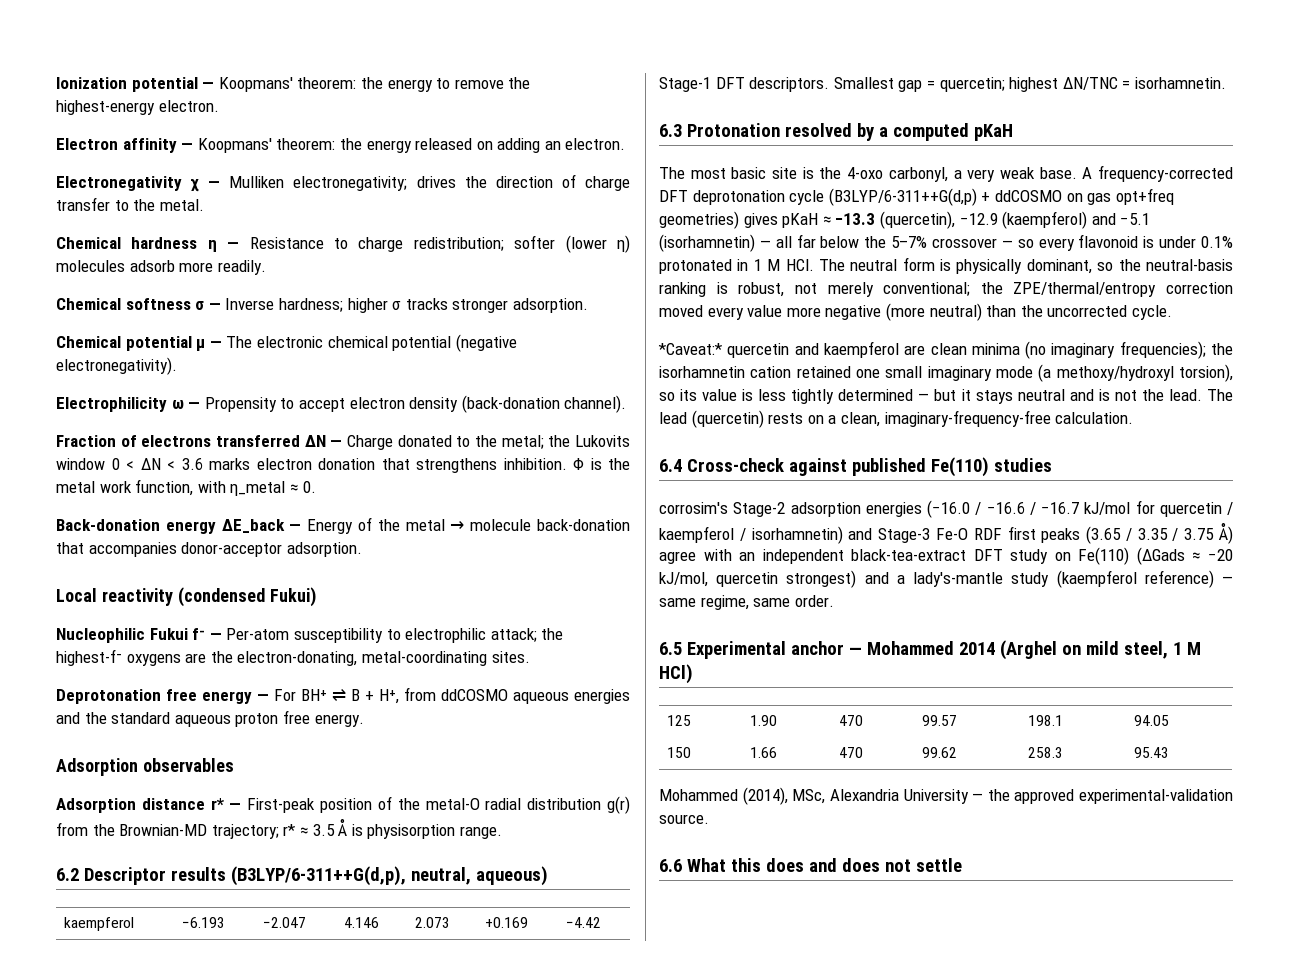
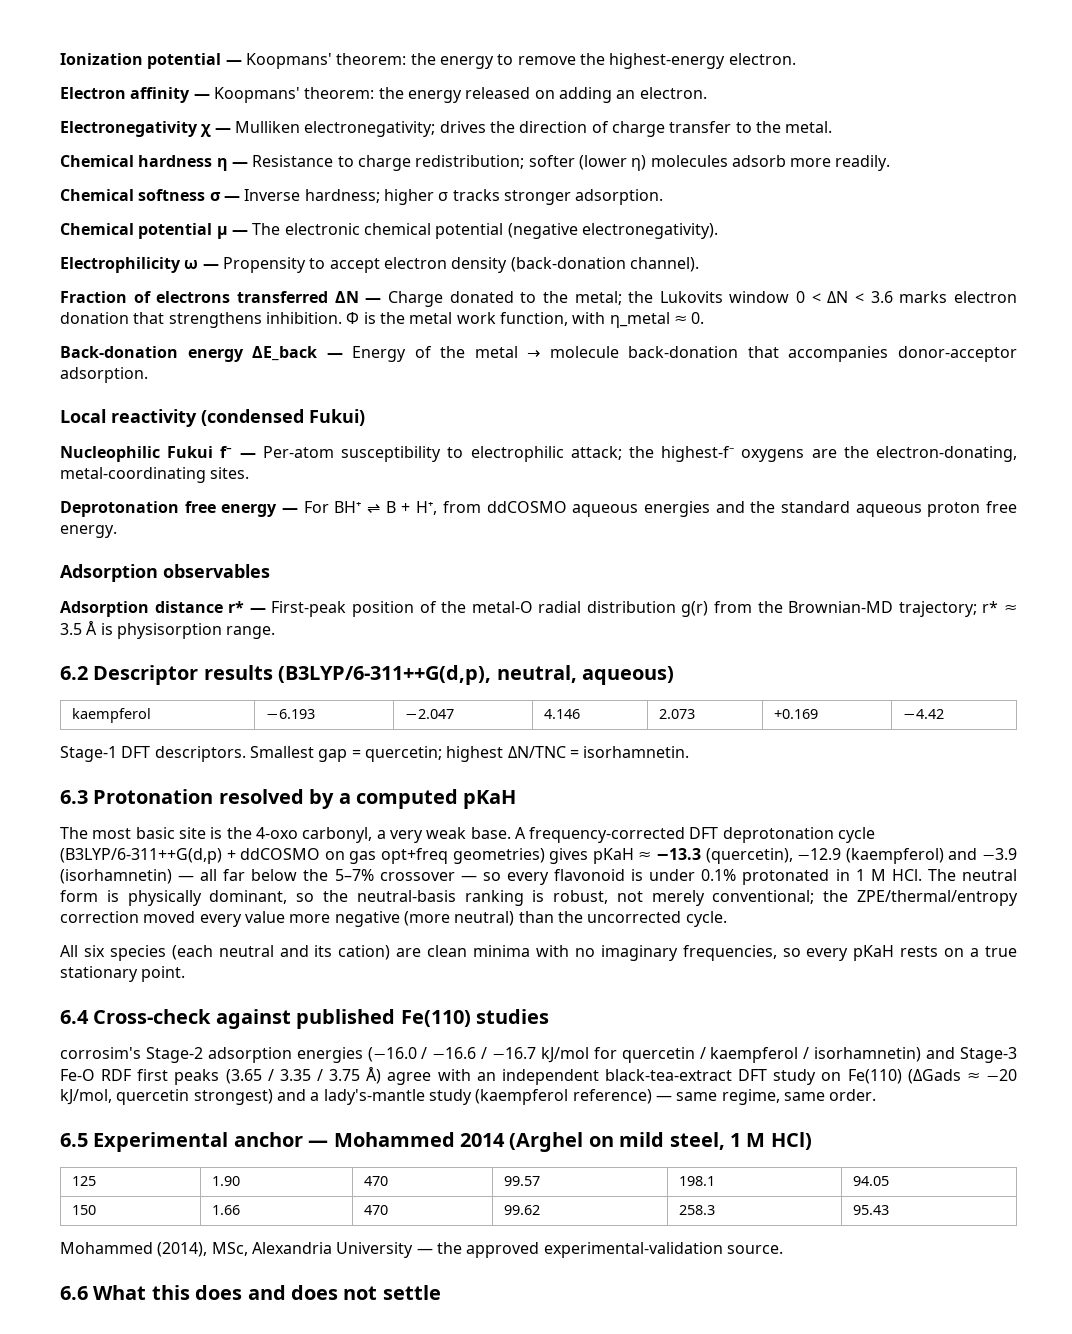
[1120,213,1151,225] −5.1 -> [982,848,1018,860] −3.9
[658,341,1233,359] [659,364,1233,382] [659,389,1233,404] [659,410,1134,428] *Caveat:* quercetin and kaempferol are clean minima (no imaginary frequencies); the isorhamnetin cation retained one small imaginary mode (a methoxy/hydroxyl torsion), so its value is less tightly determined — but it stays neutral and is not the lead. The lead (quercetin) rests on a clean, imaginary-frequency-free calculation. -> [60,945,1018,961] [60,966,186,982] All six species (each neutral and its cation) are clean minima with no imaginary frequencies, so every pKaH rests on a true stationary point.

